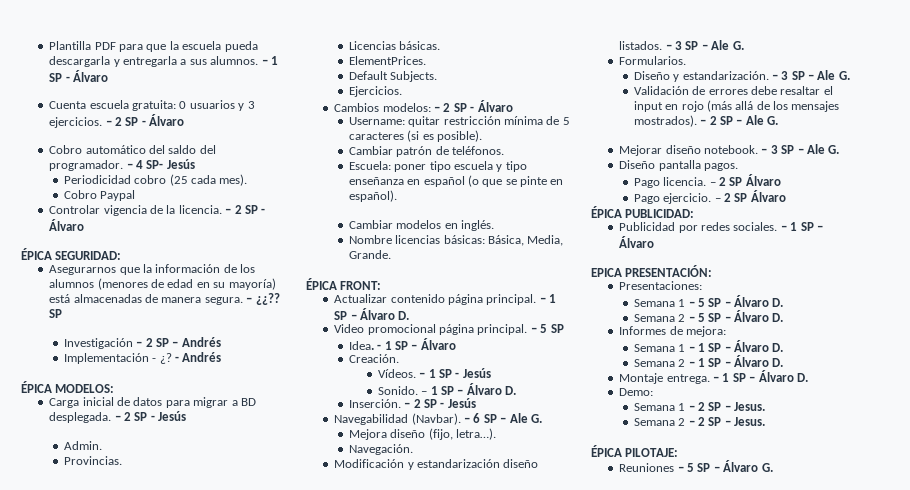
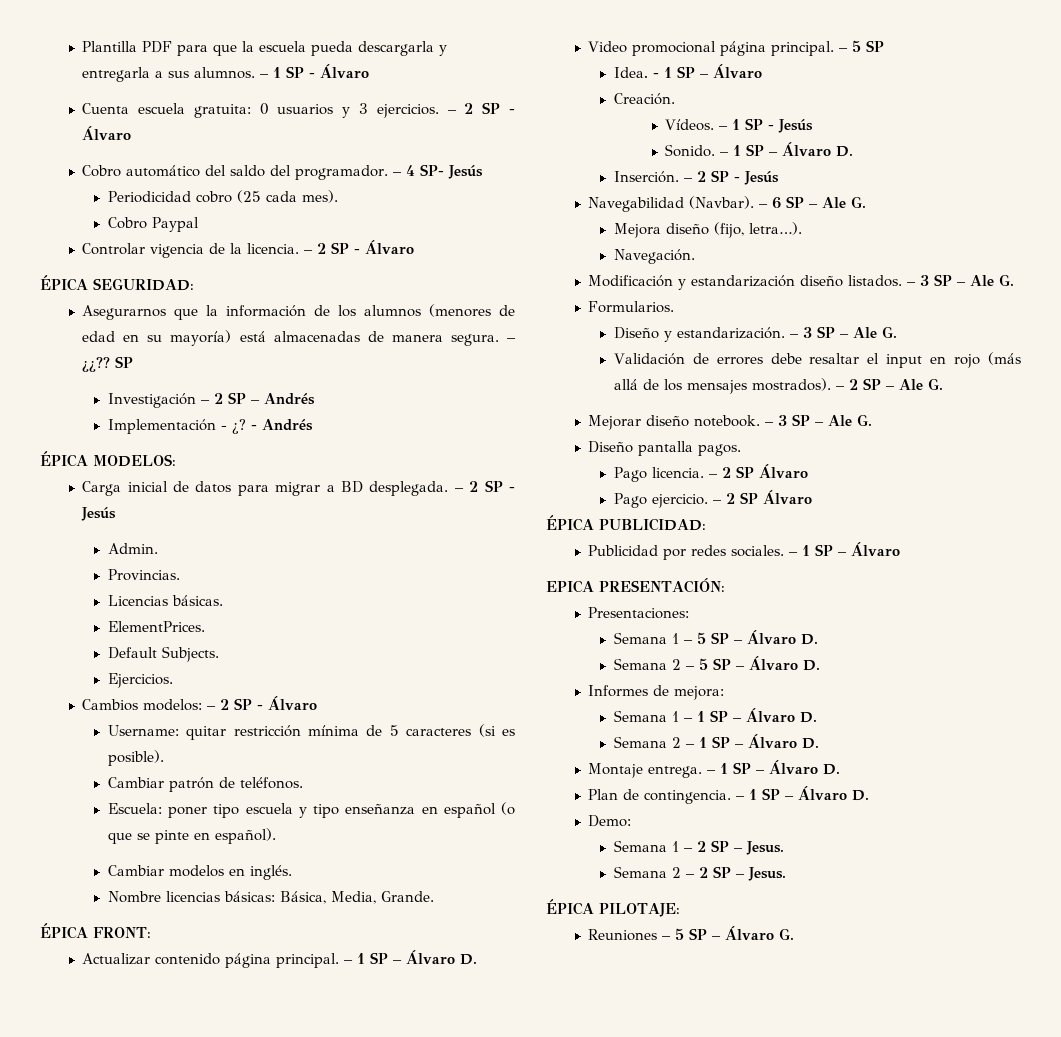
(808, 377) none -> [588,786,870,804] // Plan de contingencia. – 1 SP – Álvaro D.

